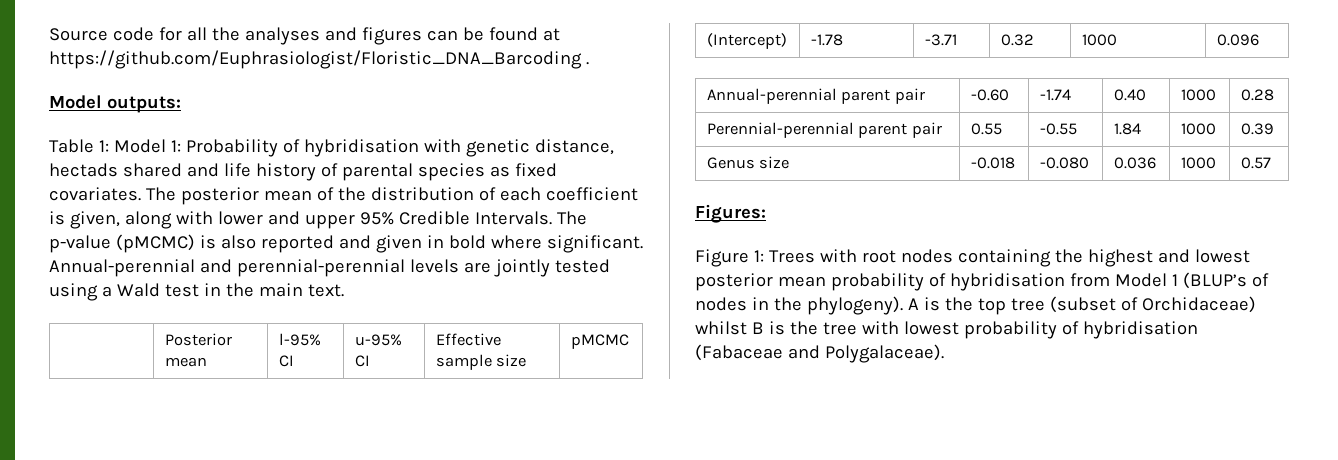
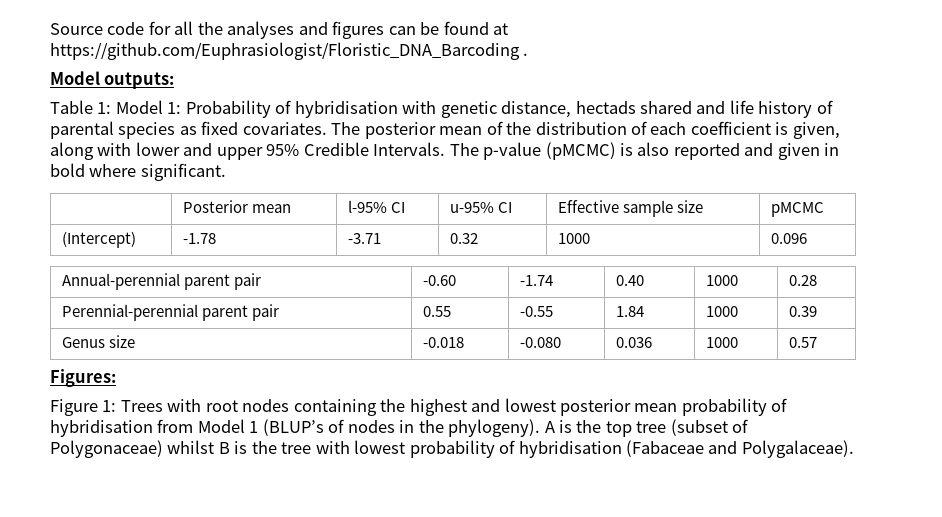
[49,259,610,277] [49,283,344,301] Annual-perennial and perennial-perennial levels are jointly tested using a Wald test in the main text. -> (226, 172) none
[1141,296,1256,313] Orchidaceae) -> [50,440,163,458] Polygonaceae)

